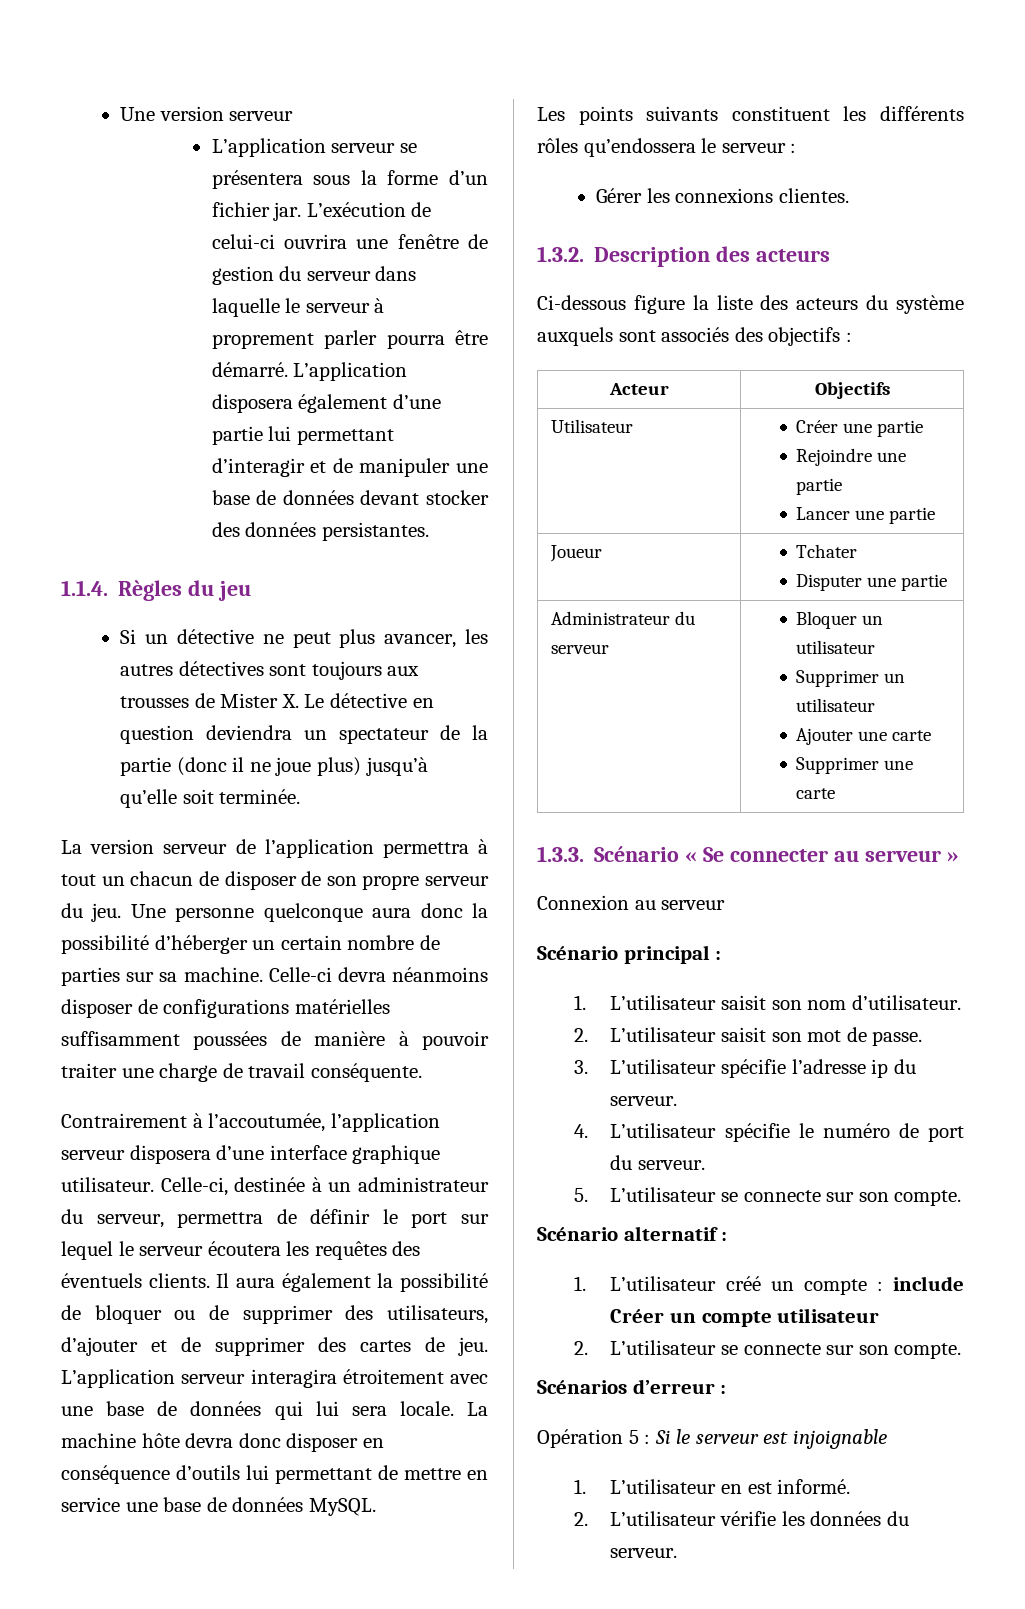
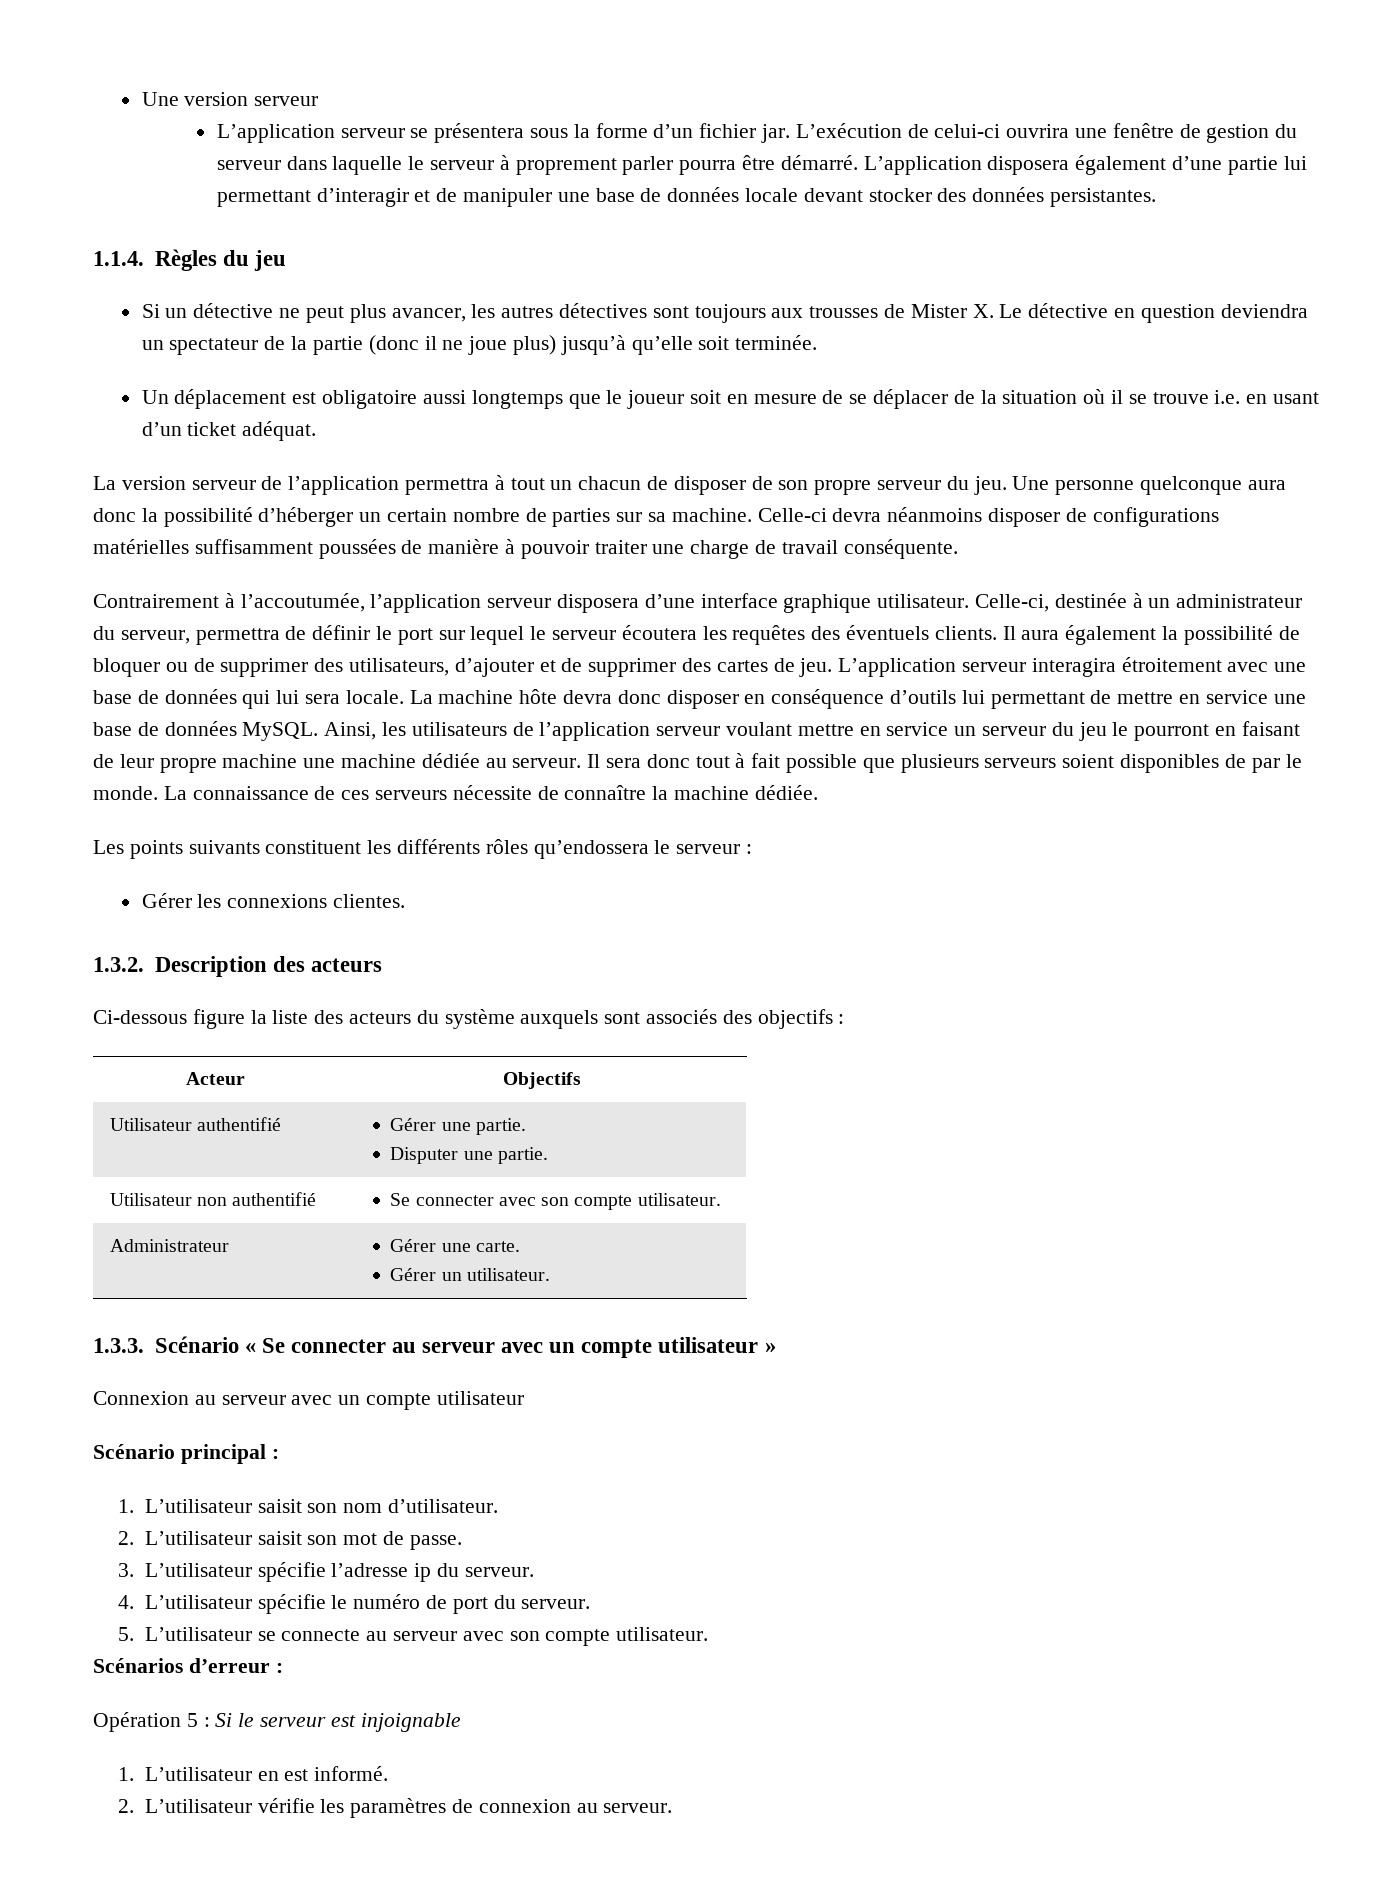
(354, 497) none -> [745,188,799,202] locale
(301, 796) none -> [141,389,1320,409] [141,421,317,441] // Un déplacement est obligatoire aussi longtemps que le joueur soit en mesure de se déplacer de la situation où il se trouve i.e. en usant d’un ticket adéquat.
(376, 1507) none -> [324,721,1300,741] [93,753,1302,773] [93,785,818,800] Ainsi, les utilisateurs de l’application serveur voulant mettre en service un serveur du jeu le pourront en faisant de leur propre machine une machine dédiée au serveur. Il sera donc tout à fait possible que plusieurs serveurs soient disponibles de par le monde. La connaissance de ces serveurs nécessite de connaître la machine dédiée.
[796,420,924,437] [796,448,907,466] [796,478,843,495] [796,507,936,524] [549,545,602,562] [796,544,858,558] [796,574,948,591] [550,611,695,625] [550,644,609,654] [796,611,884,629] [796,640,876,654] [796,670,906,687] [796,698,876,712] [796,728,932,745] [796,757,914,774] [796,788,836,799] | Créer une partie // Rejoindre une partie // Lancer une partie // Joueur | Tchater // Disputer une partie // Administrateur du serveur | Bloquer un utilisateur // Supprimer un utilisateur // Ajouter une carte // Supprimer une carte -> [197,1117,282,1131] [390,1118,526,1135] [390,1147,548,1164] [109,1192,317,1206] [390,1193,721,1210] [109,1239,229,1252] [390,1239,520,1252] [390,1268,550,1281] authentifié | Gérer une partie. // Disputer une partie. // Utilisateur non authentifié | Se connecter avec son compte utilisateur. // Administrateur | Gérer une carte. // Gérer un utilisateur.
(941, 856) none -> [501,1337,759,1358] avec un compte utilisateur
(726, 905) none -> [291,1391,524,1410] avec un compte utilisateur
[826,1190,962,1206] [537,1226,728,1241] [573,1276,964,1295] [610,1308,880,1327] [573,1340,962,1359] sur son compte. // Scénario alternatif : // 1. L’utilisateur créé un compte : include Créer un compte utilisateur // 2. L’utilisateur se connecte sur son compte. -> [366,1627,709,1646] au serveur avec son compte utilisateur.
[810,1511,909,1526] données du -> [350,1798,598,1818] paramètres de connexion au

